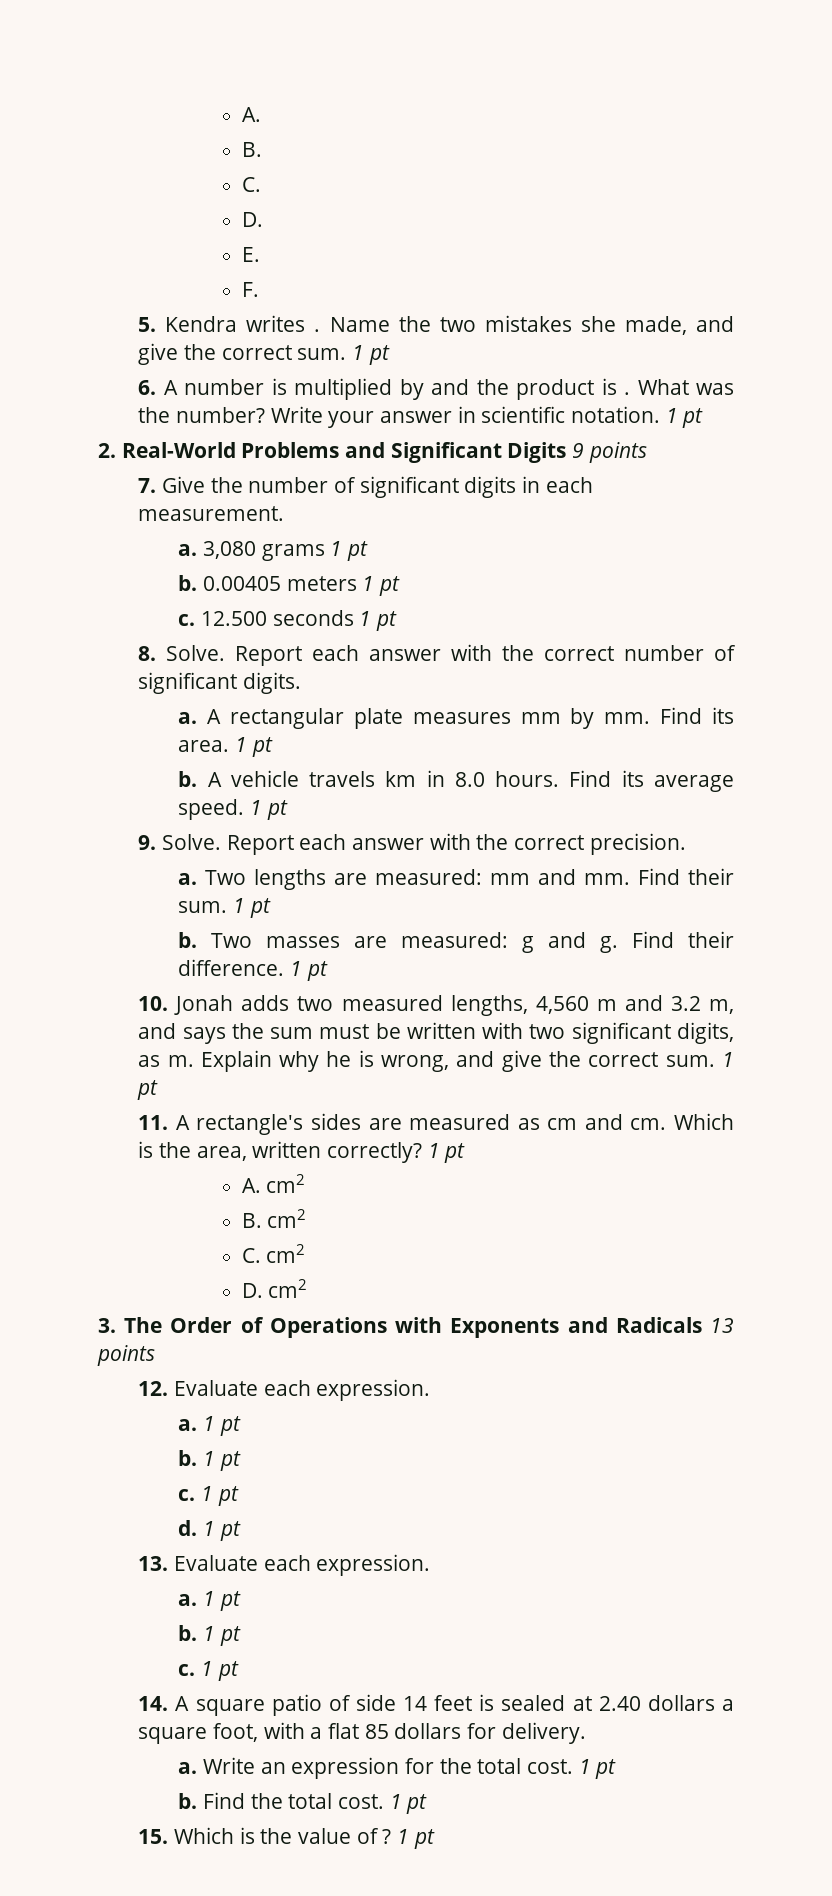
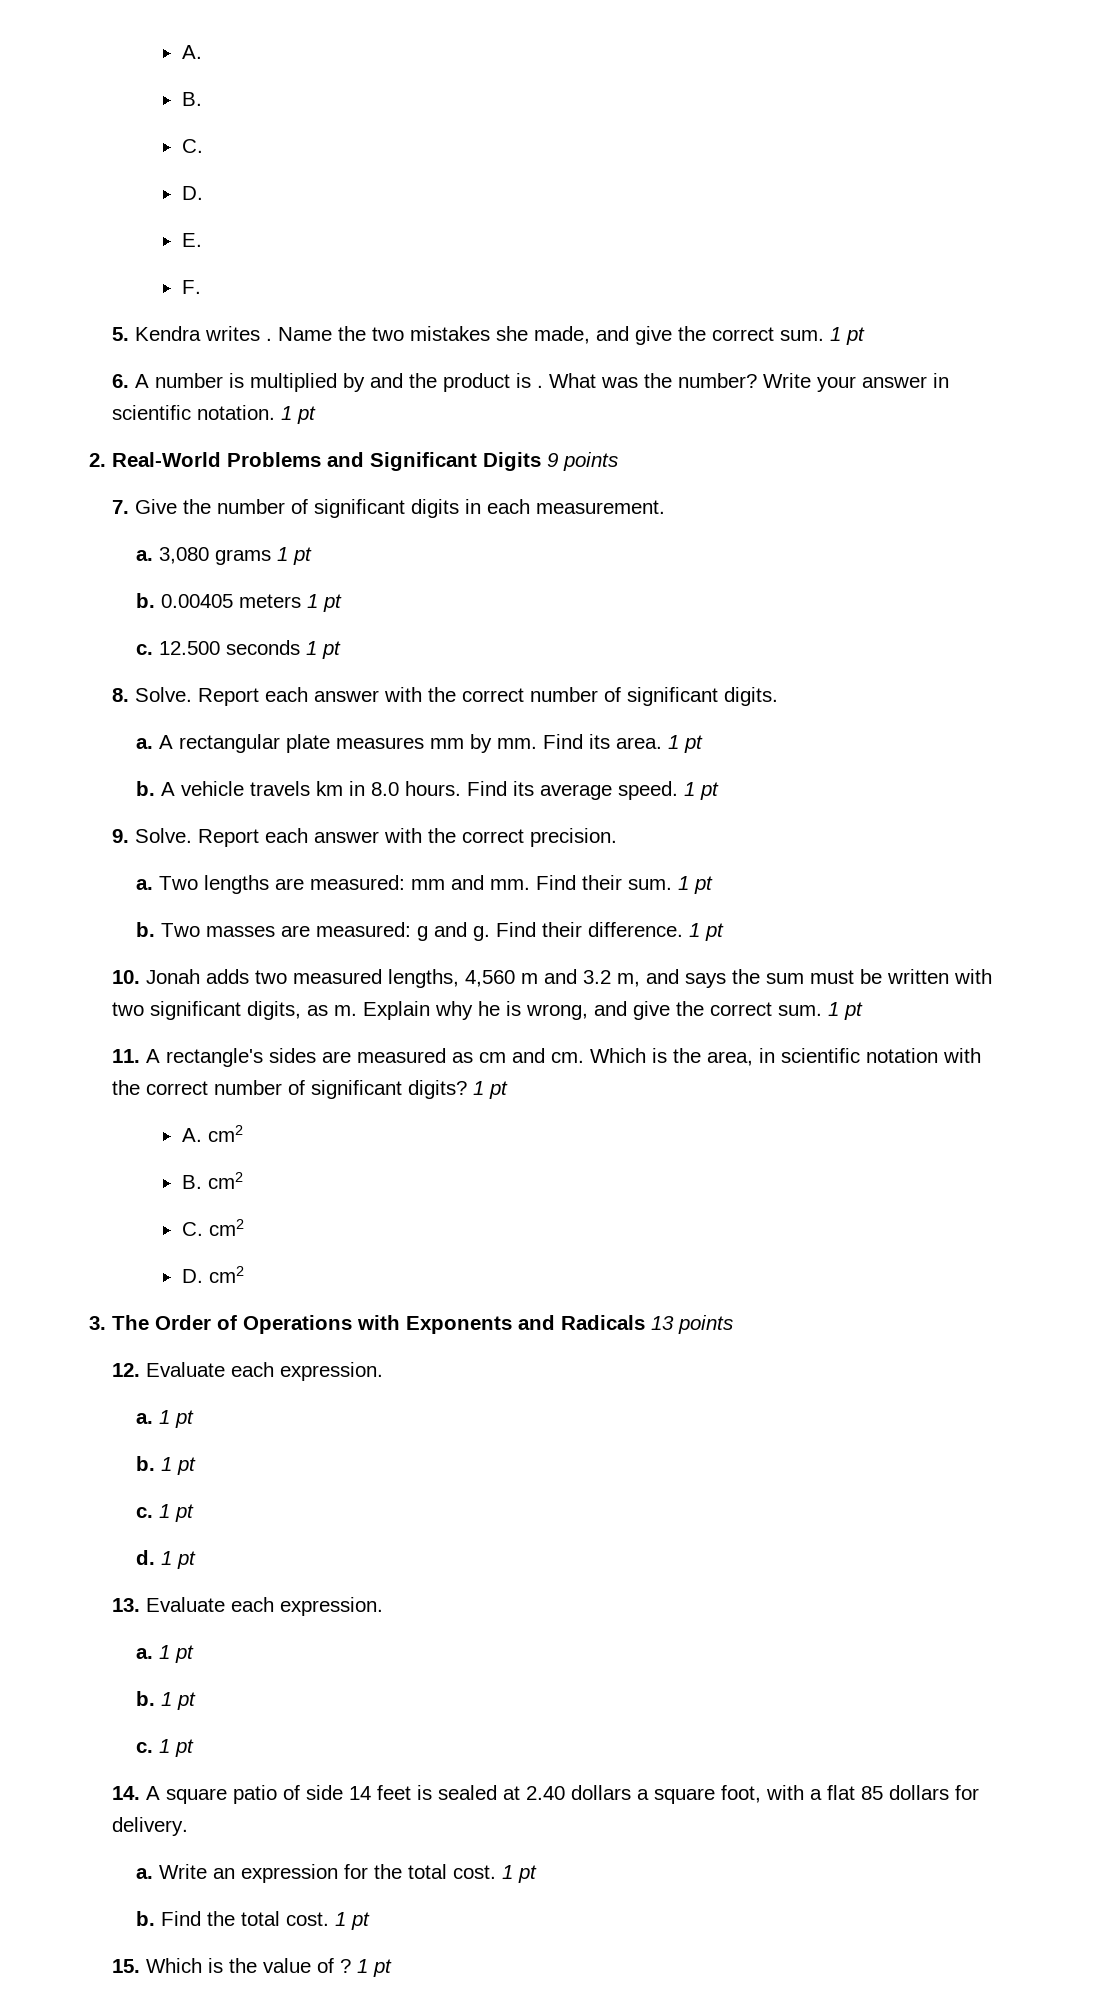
[252,1141,422,1163] written correctly? -> [759,1048,982,1063] [112,1080,468,1099] in scientific notation with the correct number of significant digits?

